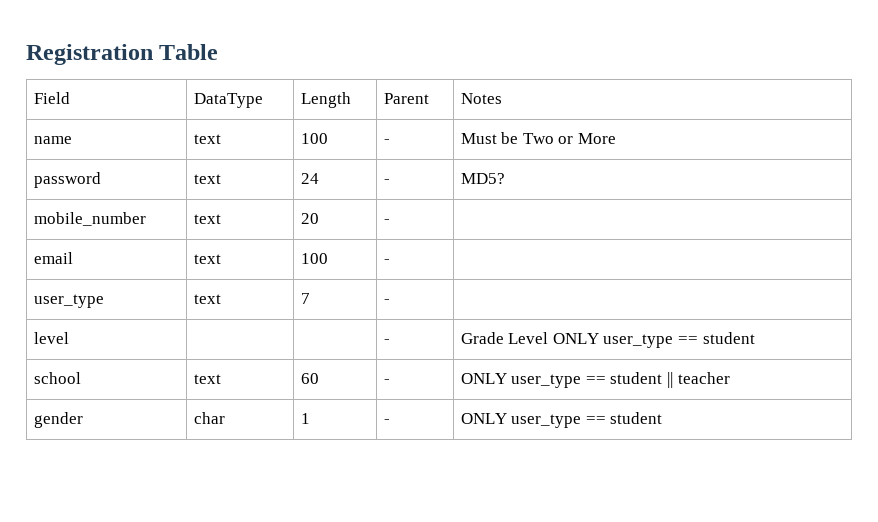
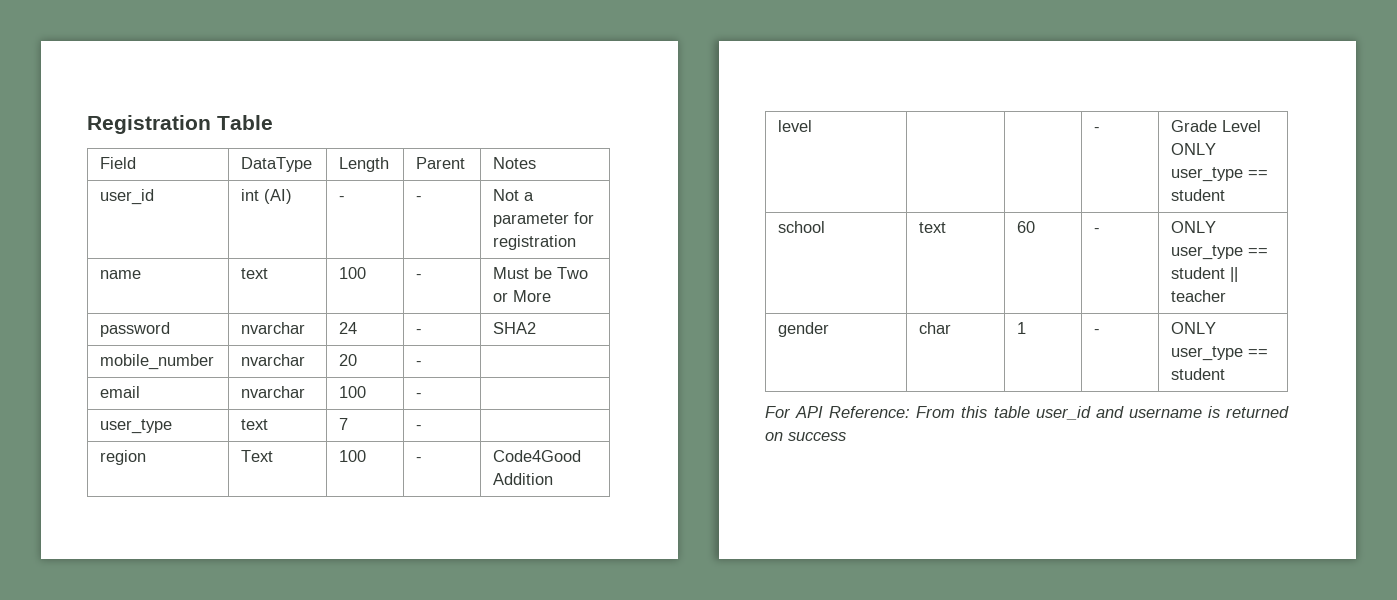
(502, 98) none -> [100,189,155,205] [241,189,293,204] [339,196,346,201] [416,196,423,201] [493,189,535,201] [493,212,595,227] [493,235,577,250] // user_id | int (AI) | - | - | Not a parameter for registration
[193,174,221,184] text -> [241,322,306,334] nvarchar
[460,173,505,184] MD5? -> [493,322,537,334] SHA2
[193,214,221,224] text -> [241,354,306,366] nvarchar
[193,254,221,264] text -> [241,386,306,398] nvarchar
(390, 301) none -> [100,450,147,465] [241,450,274,462] [339,450,367,462] [416,457,423,462] [493,450,582,462] [493,473,554,485] // region | Text | 100 | - | Code4Good Addition
(663, 418) none -> [765,406,1289,420] [765,432,846,441] // For API Reference: From this table user_id and username is returned on success

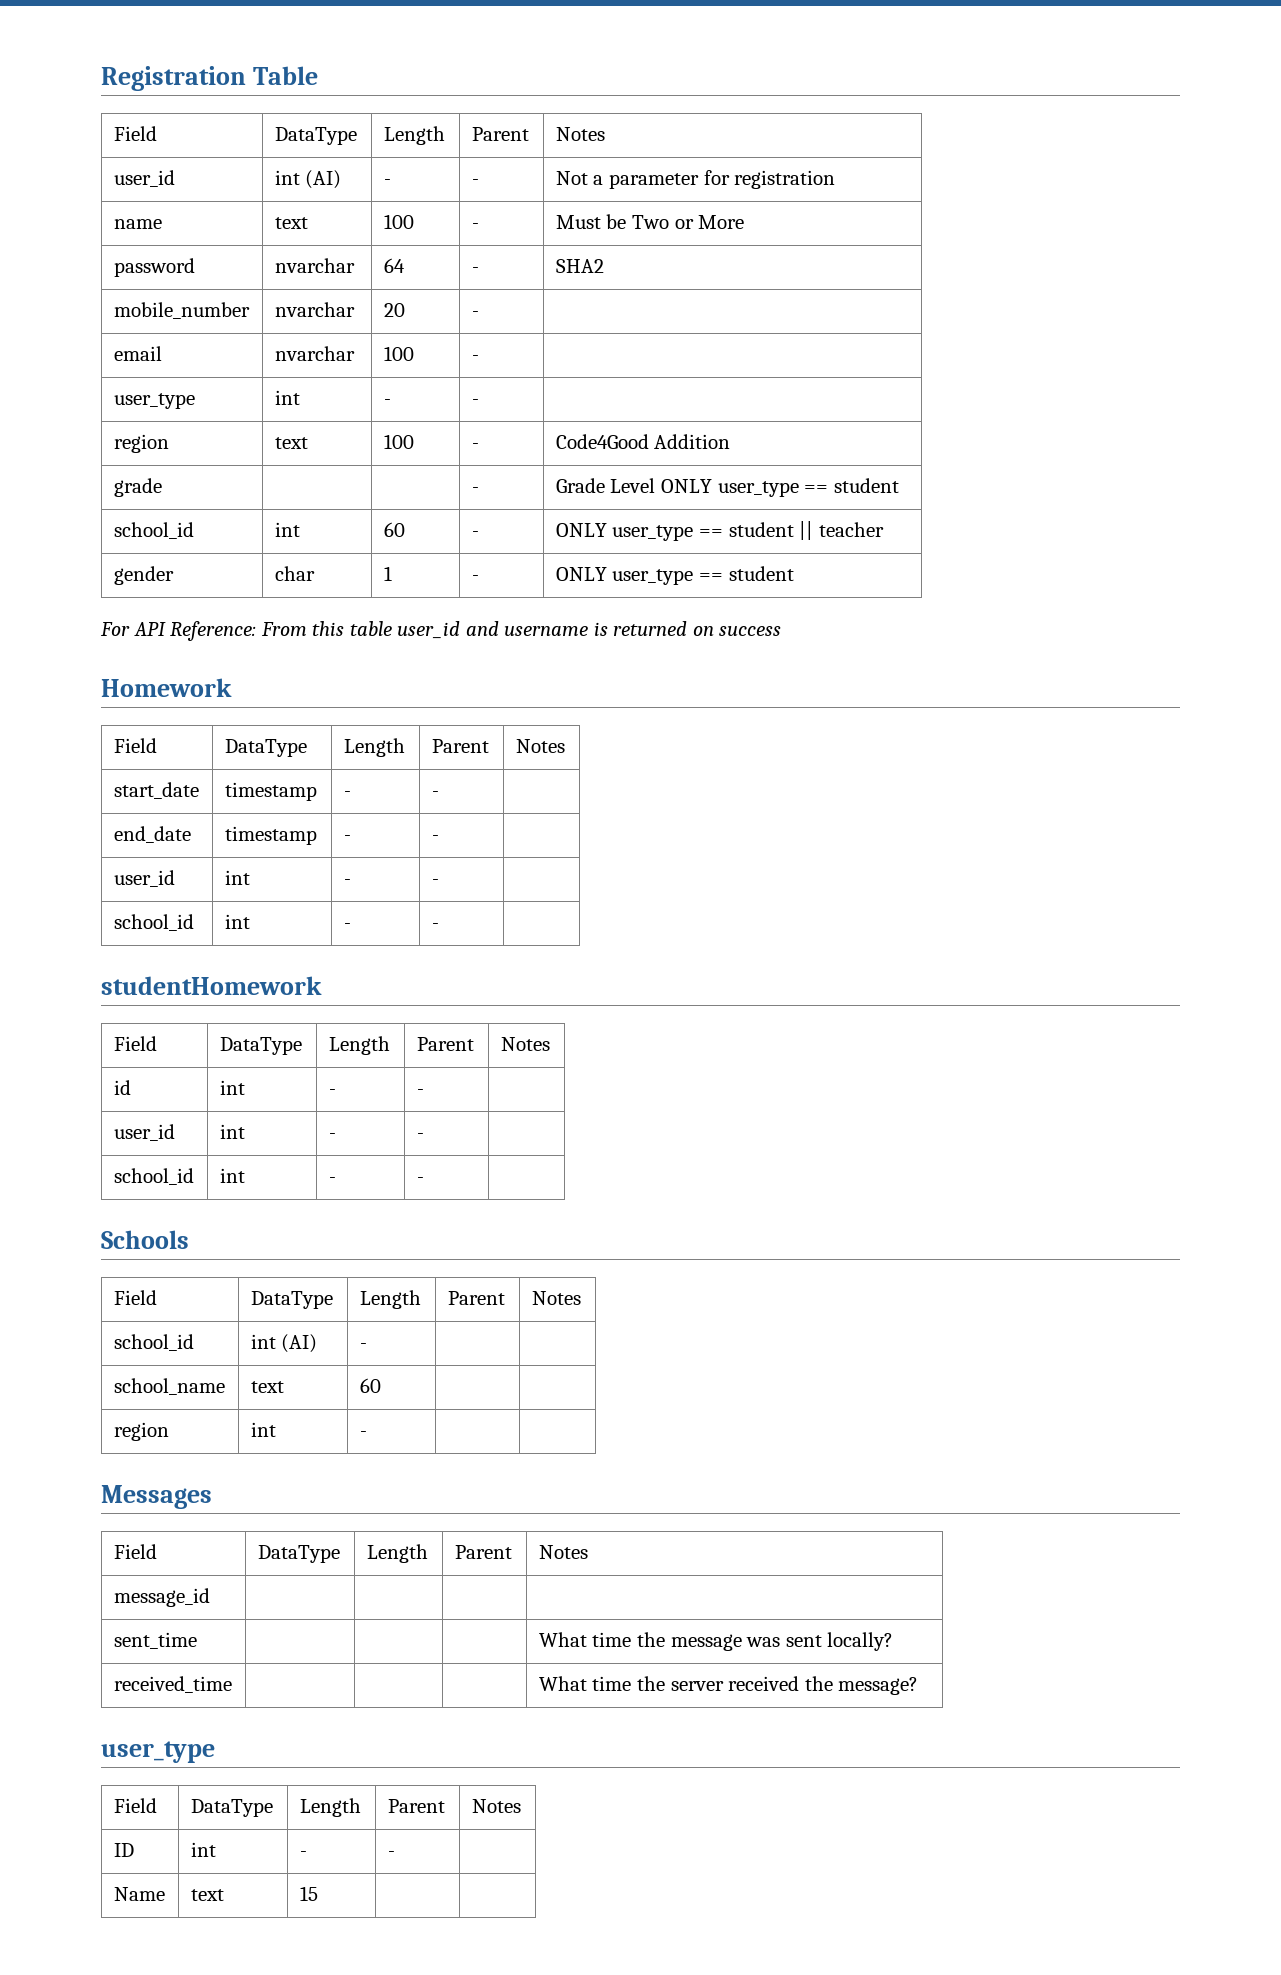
[339,322,358,334] 24 -> [383,258,405,273] 64
[241,419,269,430] [339,418,349,430] text | 7 -> [274,390,300,405] [383,399,391,405] int | -
[241,450,274,462] Text -> [274,437,308,449] text
[778,120,813,132] level -> [113,478,162,497] grade
[778,221,826,233] [919,222,947,233] school | text -> [113,522,194,539] [274,522,300,537] school_id | int
(846, 436) none -> [101,678,232,697] [113,738,157,753] [224,739,307,757] [343,738,405,757] [431,739,489,753] [515,739,565,753] [113,782,199,799] [224,782,317,801] [343,791,351,797] [431,791,439,797] [113,826,191,843] [224,826,317,845] [343,835,351,841] [431,835,439,841] [113,870,175,887] [224,870,250,885] [343,879,351,885] [431,879,439,885] [113,914,194,931] [224,914,250,929] [343,923,351,929] [431,923,439,929] [101,976,322,995] [113,1036,157,1051] [219,1037,302,1055] [328,1036,390,1055] [416,1037,474,1051] [500,1037,550,1051] [113,1080,131,1095] [219,1080,245,1095] [328,1089,336,1095] [416,1089,424,1095] [113,1124,175,1141] [219,1124,245,1139] [328,1133,336,1139] [416,1133,424,1139] [113,1168,194,1185] [219,1168,245,1183] [328,1177,336,1183] [416,1177,424,1183] [101,1230,189,1249] [113,1290,157,1305] [250,1291,333,1309] [359,1290,421,1309] [447,1291,505,1305] [531,1291,581,1305] [113,1334,194,1351] [250,1334,318,1353] [359,1343,367,1349] [113,1378,225,1395] [250,1381,284,1393] [359,1378,381,1393] [113,1422,169,1441] [250,1422,276,1437] [359,1431,367,1437] [101,1485,212,1509] [113,1544,157,1559] [257,1545,340,1563] [366,1544,428,1563] [454,1545,512,1559] [538,1545,588,1559] [113,1588,210,1607] [113,1632,197,1649] [538,1632,894,1651] [113,1676,232,1693] [538,1676,919,1695] [101,1741,215,1763] [113,1798,157,1813] [190,1799,273,1817] [299,1798,361,1817] [387,1799,445,1813] [471,1799,521,1813] [113,1843,134,1857] [190,1842,216,1857] [299,1851,307,1857] [387,1851,395,1857] [113,1887,165,1901] [190,1889,224,1901] [299,1886,318,1901] // Homework // Field | DataType | Length | Parent | Notes // start_date | timestamp | - | - | // end_date | timestamp | - | - | // user_id | int | - | - | // school_id | int | - | - | // studentHomework // Field | DataType | Length | Parent | Notes // id | int | - | - | // user_id | int | - | - | // school_id | int | - | - | // Schools // Field | DataType | Length | Parent | Notes // school_id | int (AI) | - | | // school_name | text | 60 | | // region | int | - | | // Messages // Field | DataType | Length | Parent | Notes // message_id | | | | // sent_time | | | | What time the message was sent locally? // received_time | | | | What time the server received the message? // user_type // Field | DataType | Length | Parent | Notes // ID | int | - | - | // Name | text | 15 | |

